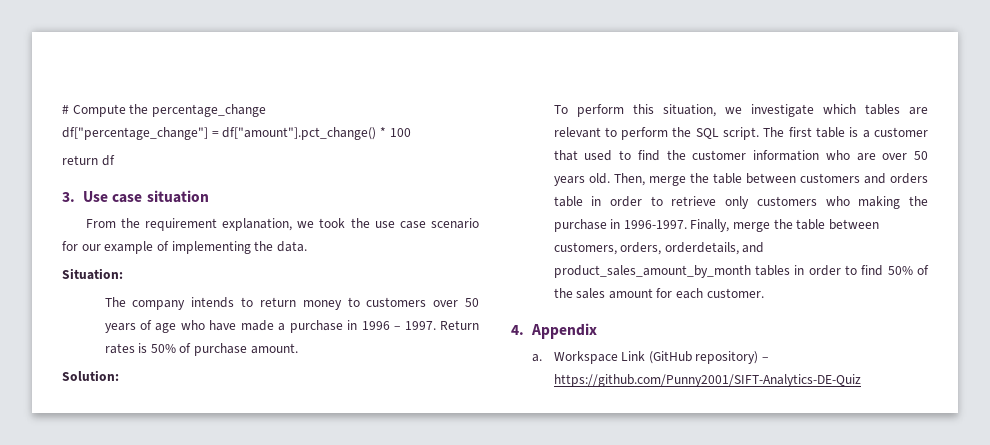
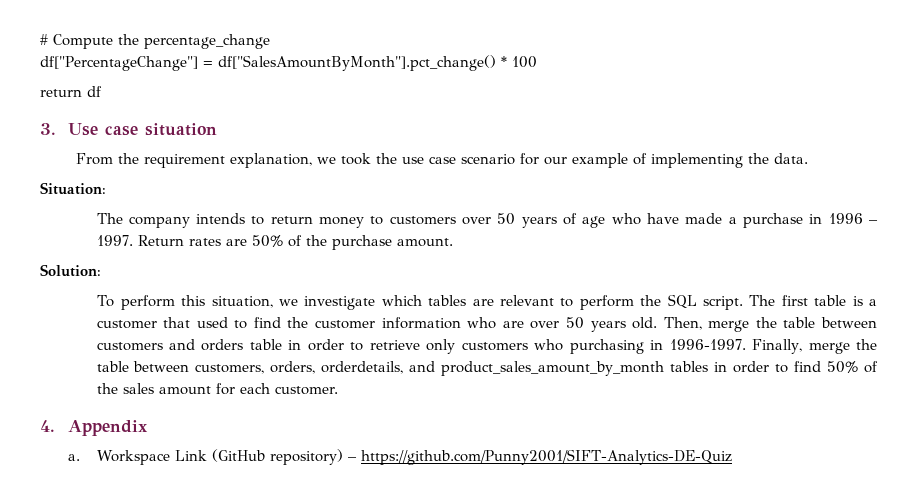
[62,127,377,140] df["percentage_change"] = df["amount"].pct_change() -> [40,55,496,71] df["PercentageChange"] = df["SalesAmountByMonth"].pct_change()
[138,343,192,353] is 50% of -> [225,235,327,247] are 50% of the
[858,196,928,209] [553,219,607,232] making the purchase -> [569,339,644,354] purchasing

